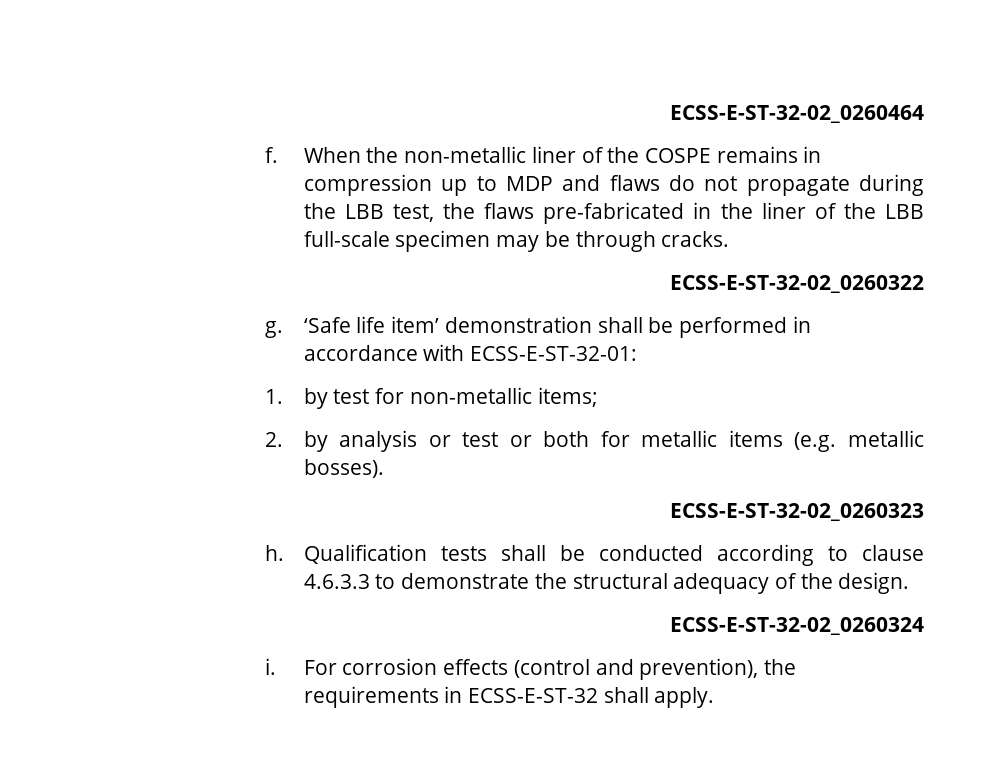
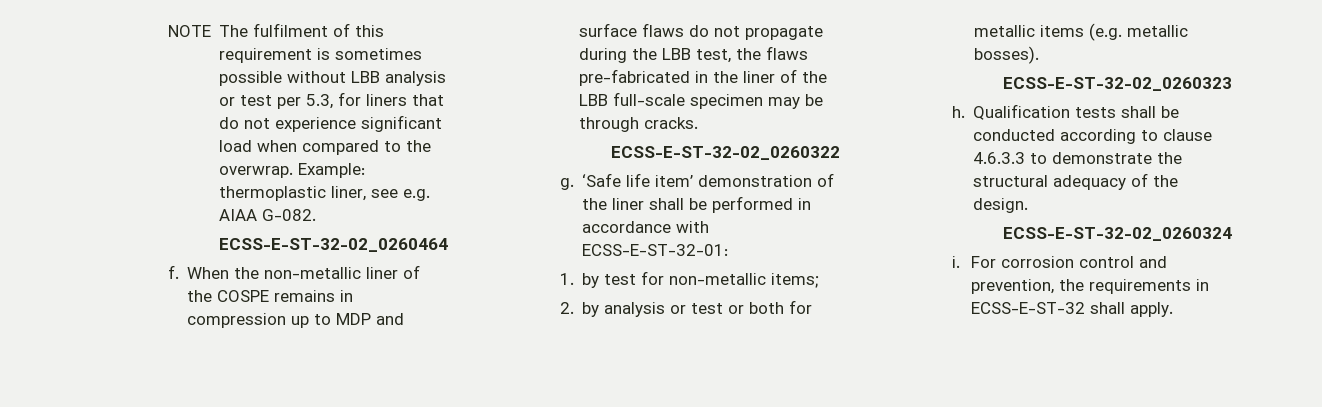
(670, 114) none -> [167,23,385,37] [219,48,423,63] [219,71,447,86] [219,92,445,109] [219,115,443,132] [219,140,432,155] [219,163,366,178] [219,186,431,201] [219,209,317,221] NOTE The fulfilment of this requirement is sometimes possible without LBB analysis or test per 5.3, for liners that do not experience significant load when compared to the overwrap. Example: thermoplastic liner, see e.g. AIAA G-082. //
(601, 183) none -> [579,23,638,37] surface
(592, 324) none -> [817,173,835,187] [582,198,645,210] of the liner
[443,658,759,680] effects (control and prevention), -> [1079,256,1168,268] [971,279,1055,294] control and prevention,

